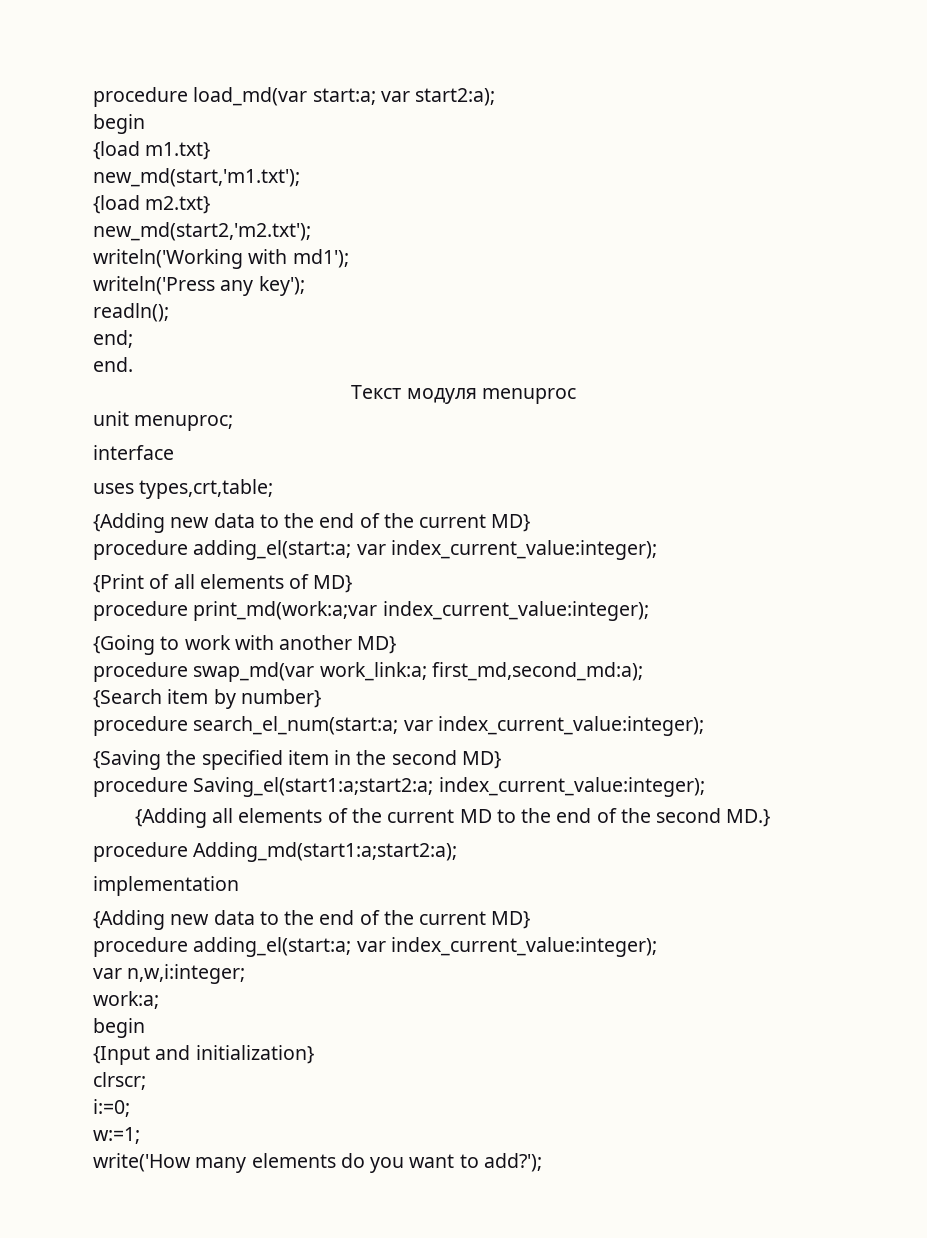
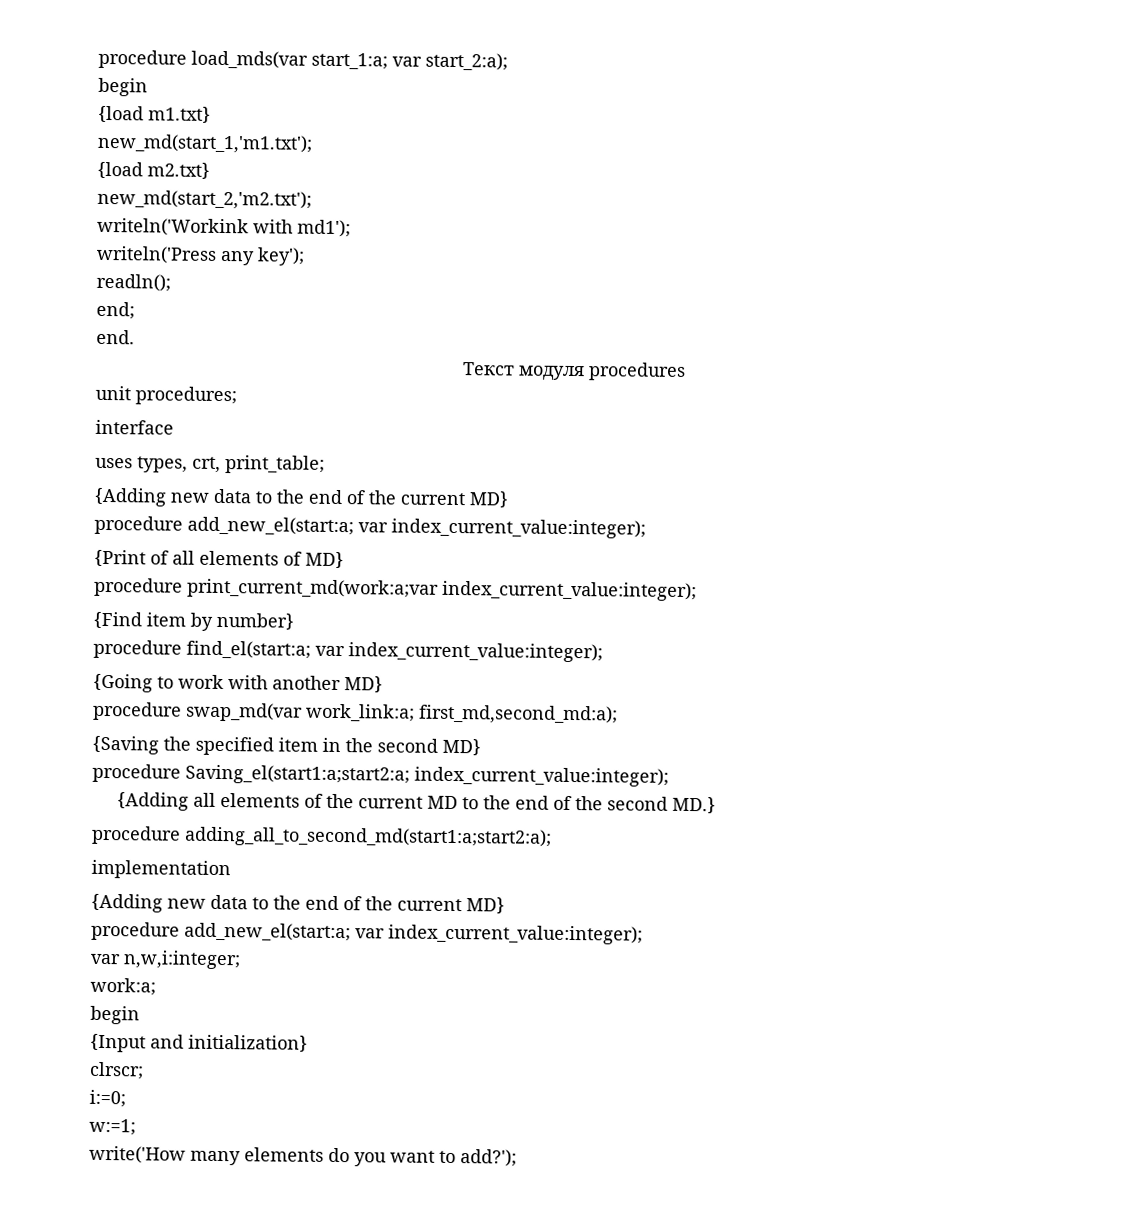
[93,87,496,107] procedure load_md(var start:a; var start2:a); -> [98,49,508,71] procedure load_mds(var start_1:a; var start_2:a);
[93,168,300,187] new_md(start,'m1.txt'); -> [97,133,313,154] new_md(start_1,'m1.txt');
[93,222,311,241] [93,249,243,269] new_md(start2,'m2.txt'); // writeln('Working -> [97,189,312,210] [97,217,249,237] new_md(start_2,'m2.txt'); // writeln('Workink
[481,388,576,404] menuproc -> [588,362,686,381] procedures
[134,415,234,431] menuproc; -> [135,386,237,406] procedures;
[139,479,274,499] types,crt,table; -> [137,455,325,474] types, crt, print_table;
[193,540,352,560] adding_el(start:a; -> [187,516,354,536] add_new_el(start:a;
[193,601,378,621] print_md(work:a;var -> [187,578,697,602] [93,611,294,631] [93,639,345,659] print_current_md(work:a;var index_current_value:integer); // {Find item by number} // procedure find_el(start:a; var
[93,689,321,709] [93,716,704,736] // {Search item by number} // procedure search_el_num(start:a; var index_current_value:integer); -> (618, 714) none
[193,842,458,862] Adding_md(start1:a;start2:a); -> [184,826,552,848] adding_all_to_second_md(start1:a;start2:a);
[193,937,352,957] adding_el(start:a; -> [184,922,351,942] add_new_el(start:a;

